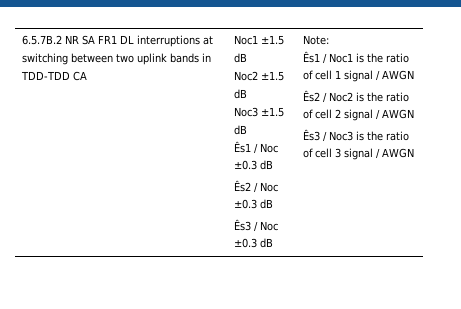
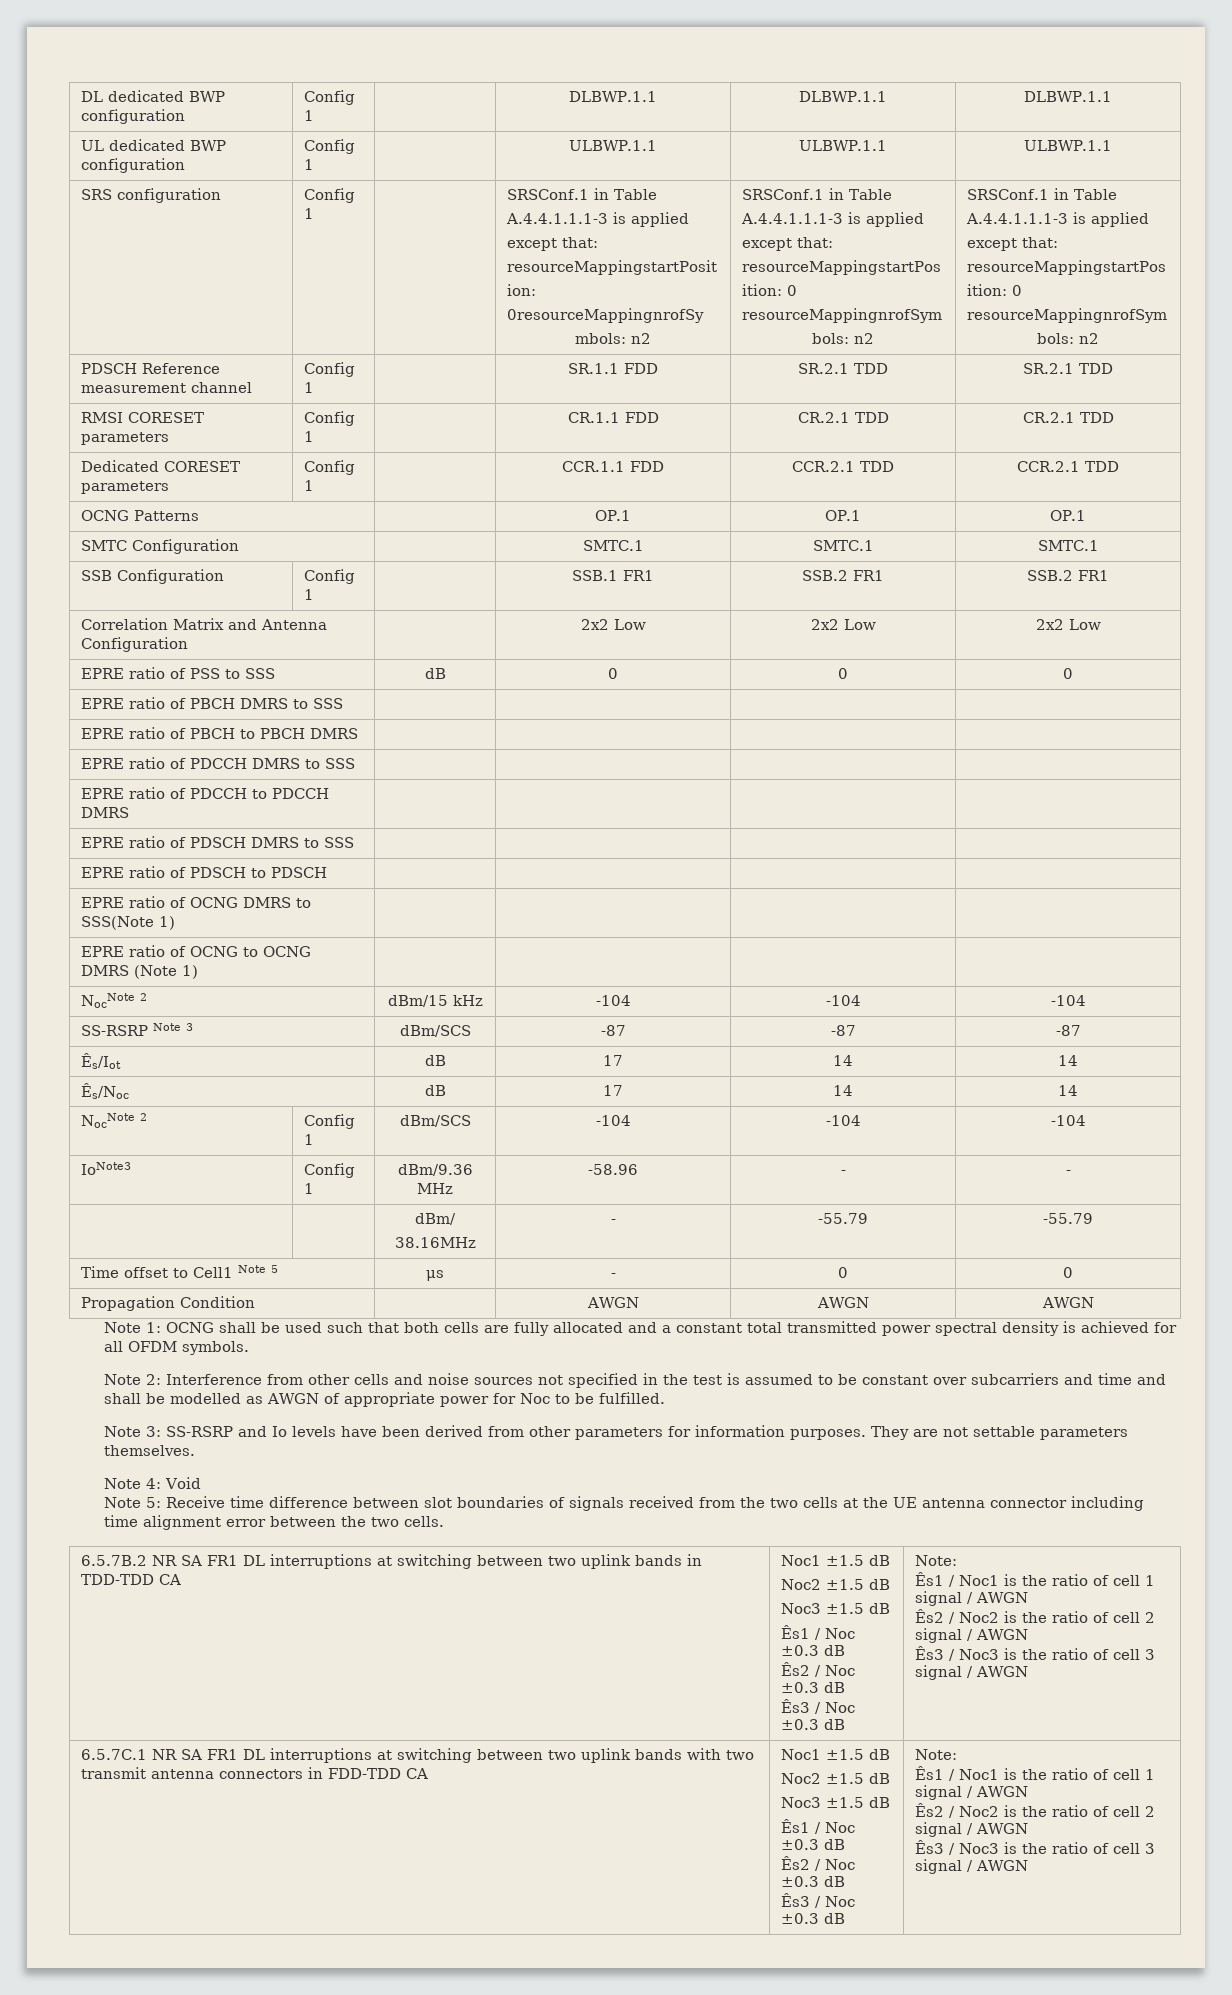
(22, 40) none -> [80,90,225,102] [80,109,185,124] [303,90,355,105] [303,110,314,121] [569,91,658,102] [799,91,888,102] [1024,91,1113,102] [80,139,226,151] [80,158,185,173] [303,139,355,154] [303,159,314,170] [568,140,658,151] [798,140,888,151] [1023,140,1113,151] [80,188,221,203] [303,188,355,203] [303,208,314,219] [506,188,657,200] [505,212,689,227] [506,237,598,251] [506,260,717,275] [506,284,536,296] [506,308,704,323] [575,333,651,344] [741,188,892,200] [740,212,924,227] [741,237,833,251] [741,260,941,275] [741,284,797,296] [741,308,942,323] [812,333,874,344] [966,188,1117,200] [965,212,1149,227] [966,237,1058,251] [966,260,1166,275] [966,284,1022,296] [966,308,1167,323] [1037,333,1099,344] [80,363,220,374] [80,382,252,393] [303,362,355,377] [303,382,314,393] [568,363,658,374] [798,363,888,374] [1023,363,1113,374] [80,412,204,423] [80,432,169,445] [303,411,355,426] [303,431,314,442] [567,412,659,423] [797,412,889,423] [1022,412,1114,423] [80,460,240,472] [80,481,169,494] [303,460,355,475] [303,480,314,491] [562,461,664,472] [792,461,894,472] [1017,461,1119,472] [80,510,199,521] [594,510,632,521] [824,510,862,521] [1049,510,1087,521] [80,539,239,554] [582,540,644,551] [812,540,874,551] [1037,540,1099,551] [80,569,224,584] [303,569,355,584] [303,589,314,600] [572,570,654,581] [802,570,884,581] [1027,570,1109,581] [80,618,327,630] [80,637,188,652] [580,619,646,630] [810,619,876,630] [1035,619,1101,630] [80,667,275,679] [424,668,446,679] [608,668,618,679] [838,668,848,679] [1063,668,1073,679] [80,697,343,709] [80,727,358,739] [80,757,355,769] [80,787,329,799] [80,807,129,818] [80,836,354,848] [80,866,327,878] [80,896,311,908] [80,916,175,930] [80,945,311,957] [80,965,198,979] [80,993,147,1008] [387,995,483,1007] [595,995,631,1006] [825,995,861,1006] [1050,995,1086,1006] [80,1023,193,1036] [399,1025,471,1037] [600,1025,626,1036] [830,1025,856,1036] [1055,1025,1081,1036] [80,1053,121,1069] [424,1055,446,1066] [603,1055,623,1066] [833,1055,853,1066] [1058,1055,1078,1066] [80,1083,129,1099] [424,1085,446,1096] [603,1085,623,1096] [833,1085,853,1096] [1058,1085,1078,1096] [80,1113,147,1128] [303,1114,355,1129] [303,1134,314,1145] [399,1115,471,1127] [595,1115,631,1126] [825,1115,861,1126] [1050,1115,1086,1126] [80,1162,131,1175] [303,1163,355,1178] [303,1183,314,1194] [397,1164,473,1176] [417,1183,453,1194] [588,1164,638,1175] [840,1170,846,1175] [1065,1170,1071,1175] [415,1213,456,1225] [394,1237,476,1248] [610,1219,616,1224] [818,1213,868,1224] [1043,1213,1093,1224] [80,1265,278,1278] [426,1270,444,1281] [610,1273,616,1278] [838,1267,848,1278] [1063,1267,1073,1278] [80,1296,255,1311] [586,1297,639,1308] [816,1297,869,1308] [1041,1297,1094,1308] [103,1321,1177,1336] [103,1341,249,1355] [103,1373,1166,1388] [103,1392,665,1407] [103,1425,1128,1440] [103,1445,195,1456] [103,1477,201,1489] [103,1496,1144,1511] [103,1515,444,1530] DL dedicated BWP configuration | Config 1 | | DLBWP.1.1 | DLBWP.1.1 | DLBWP.1.1 // UL dedicated BWP configuration | Config 1 | | ULBWP.1.1 | ULBWP.1.1 | ULBWP.1.1 // SRS configuration | Config 1 | | SRSConf.1 in Table // A.4.4.1.1.1-3 is applied // except that: // resourceMappingstartPosit // ion: // 0resourceMappingnrofSy // mbols: n2 | SRSConf.1 in Table // A.4.4.1.1.1-3 is applied // except that: // resourceMappingstartPos // ition: 0 // resourceMappingnrofSym // bols: n2 | SRSConf.1 in Table // A.4.4.1.1.1-3 is applied // except that: // resourceMappingstartPos // ition: 0 // resourceMappingnrofSym // bols: n2 // PDSCH Reference measurement channel | Config 1 | | SR.1.1 FDD | SR.2.1 TDD | SR.2.1 TDD // RMSI CORESET parameters | Config 1 | | CR.1.1 FDD | CR.2.1 TDD | CR.2.1 TDD // Dedicated CORESET parameters | Config 1 | | CCR.1.1 FDD | CCR.2.1 TDD | CCR.2.1 TDD // OCNG Patterns | | OP.1 | OP.1 | OP.1 // SMTC Configuration | | SMTC.1 | SMTC.1 | SMTC.1 // SSB Configuration | Config 1 | | SSB.1 FR1 | SSB.2 FR1 | SSB.2 FR1 // Correlation Matrix and Antenna Configuration | | 2x2 Low | 2x2 Low | 2x2 Low // EPRE ratio of PSS to SSS | dB | 0 | 0 | 0 // EPRE ratio of PBCH DMRS to SSS | | | | // EPRE ratio of PBCH to PBCH DMRS | | | | // EPRE ratio of PDCCH DMRS to SSS | | | | // EPRE ratio of PDCCH to PDCCH DMRS | | | | // EPRE ratio of PDSCH DMRS to SSS | | | | // EPRE ratio of PDSCH to PDSCH | | | | // EPRE ratio of OCNG DMRS to SSS(Note 1) | | | | // EPRE ratio of OCNG to OCNG DMRS (Note 1) | | | | // NocNote 2 | dBm/15 kHz | -104 | -104 | -104 // SS-RSRP Note 3 | dBm/SCS | -87 | -87 | -87 // Ês/Iot | dB | 17 | 14 | 14 // Ês/Noc | dB | 17 | 14 | 14 // NocNote 2 | Config 1 | dBm/SCS | -104 | -104 | -104 // IoNote3 | Config 1 | dBm/9.36 MHz | -58.96 | - | - // | | dBm/ // 38.16MHz | - | -55.79 | -55.79 // Time offset to Cell1 Note 5 | μs | - | 0 | 0 // Propagation Condition | | AWGN | AWGN | AWGN // Note 1: OCNG shall be used such that both cells are fully allocated and a constant total transmitted power spectral density is achieved for all OFDM symbols. // Note 2: Interference from other cells and noise sources not specified in the test is assumed to be constant over subcarriers and time and shall be modelled as AWGN of appropriate power for Noc to be fulfilled. // Note 3: SS-RSRP and Io levels have been derived from other parameters for information purposes. They are not settable parameters themselves. // Note 4: Void // Note 5: Receive time difference between slot boundaries of signals received from the two cells at the UE antenna connector including time alignment error between the two cells. //
(415, 153) none -> [80,1748,754,1763] [80,1767,428,1779] [780,1749,890,1760] [780,1773,890,1784] [780,1797,890,1808] [780,1819,855,1834] [780,1839,845,1850] [780,1856,855,1871] [780,1876,845,1887] [780,1893,855,1908] [780,1913,845,1924] [914,1749,957,1760] [914,1766,1155,1781] [914,1785,1028,1800] [914,1803,1155,1818] [914,1822,1028,1837] [914,1840,1155,1855] [914,1859,1028,1874] // 6.5.7C.1 NR SA FR1 DL interruptions at switching between two uplink bands with two transmit antenna connectors in FDD-TDD CA | Noc1 ±1.5 dB // Noc2 ±1.5 dB // Noc3 ±1.5 dB // Ês1 / Noc ±0.3 dB // Ês2 / Noc ±0.3 dB // Ês3 / Noc ±0.3 dB | Note: // Ês1 / Noc1 is the ratio of cell 1 signal / AWGN // Ês2 / Noc2 is the ratio of cell 2 signal / AWGN // Ês3 / Noc3 is the ratio of cell 3 signal / AWGN

